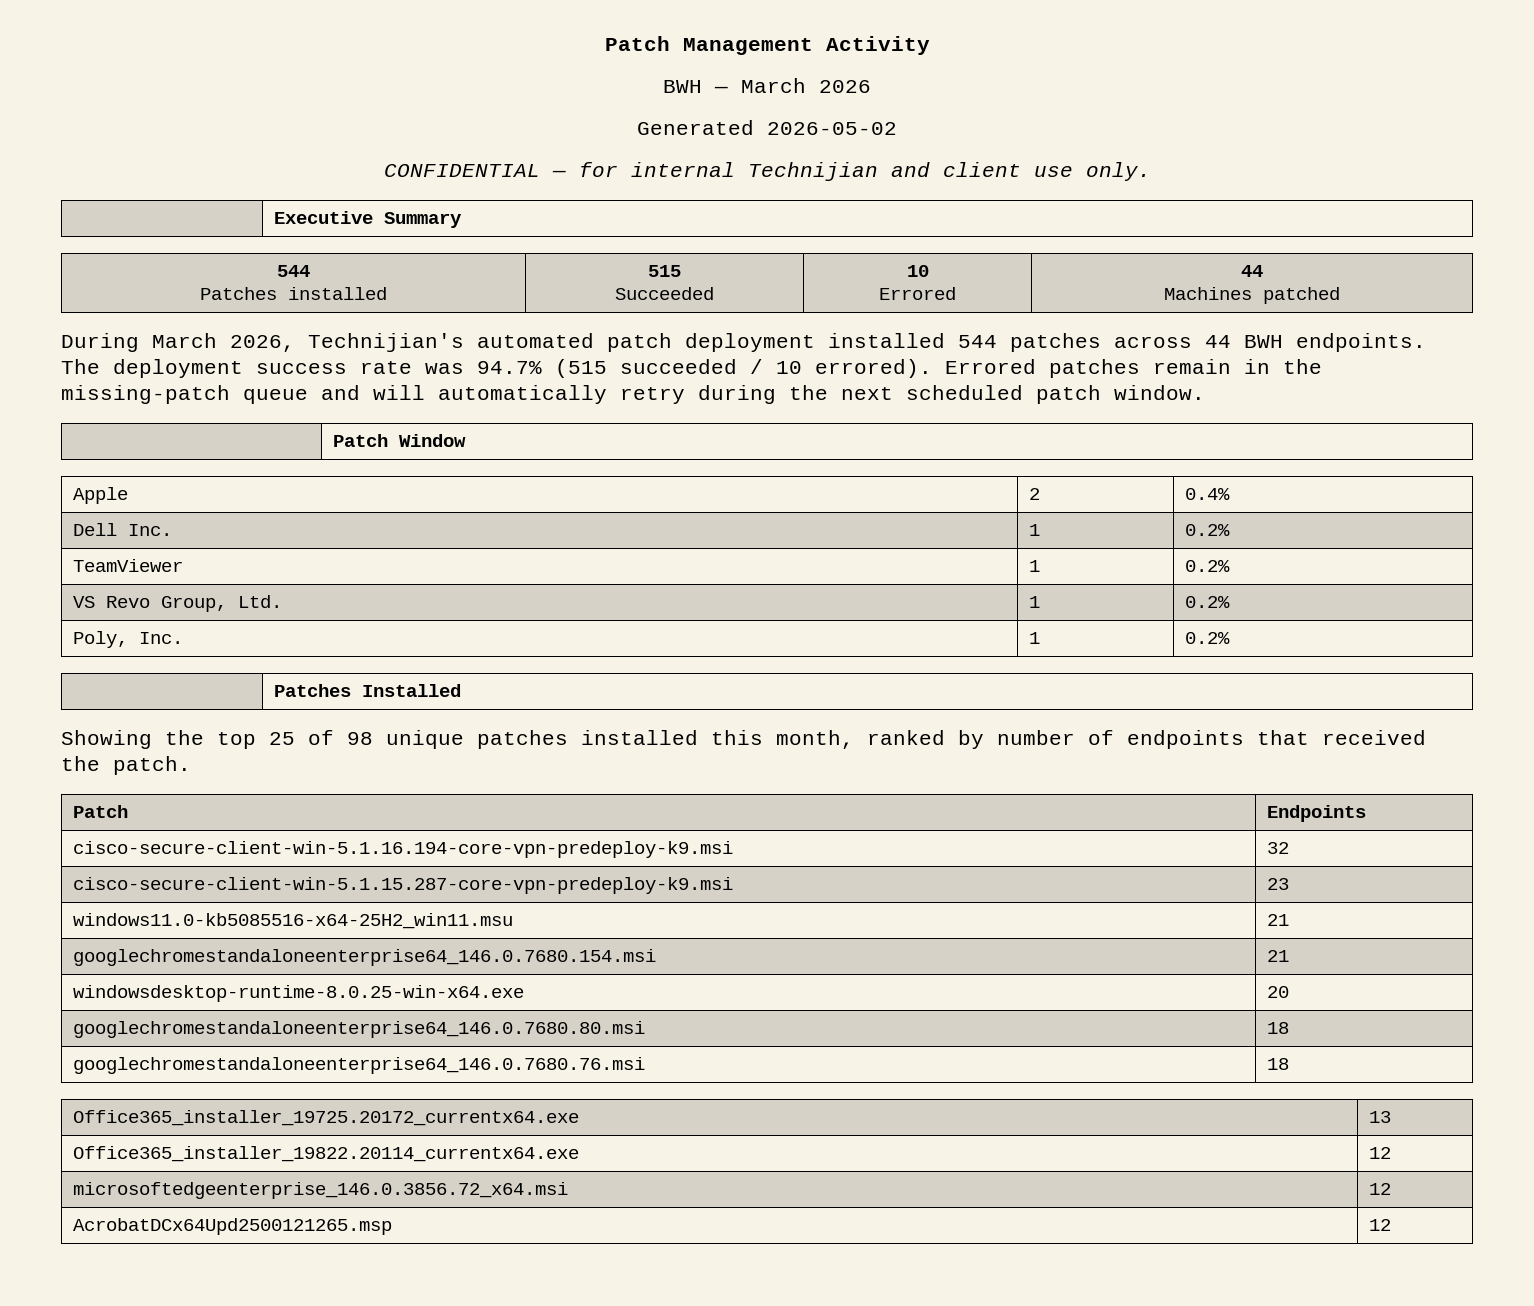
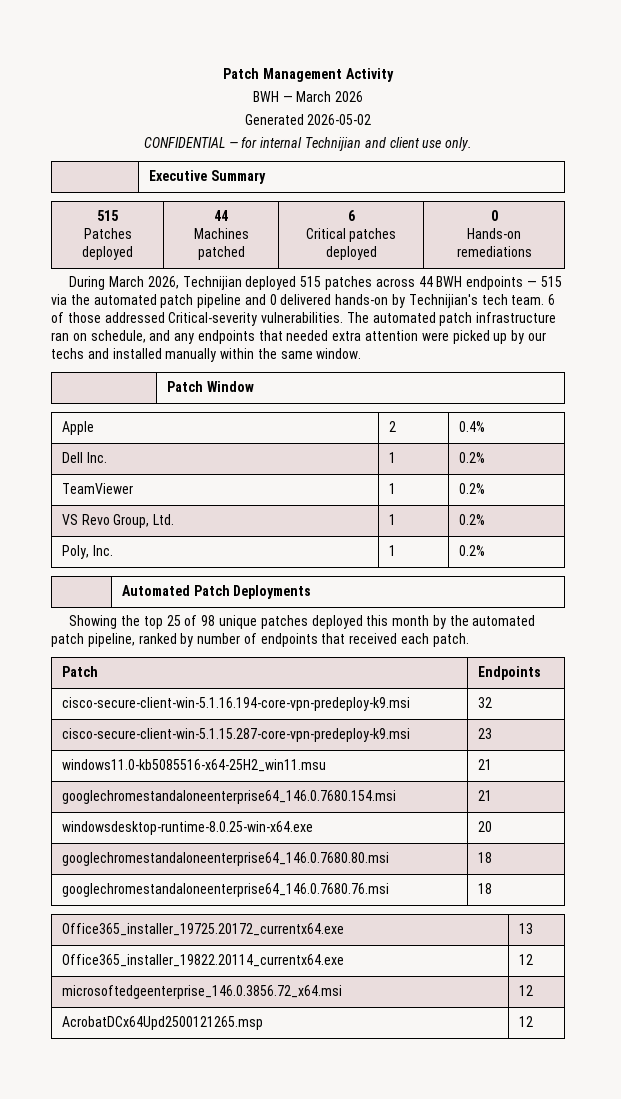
[277,265,310,277] [200,287,387,300] [648,265,681,277] [615,287,714,300] [906,265,929,277] [879,287,956,300] [1241,265,1263,277] [1164,287,1340,304] [61,333,1426,352] [61,359,1322,378] [61,385,1101,404] 544 // Patches installed | 515 // Succeeded | 10 // Errored | 44 // Machines patched // During March 2026, Technijian's automated patch deployment installed 544 patches across 44 BWH endpoints. The deployment success rate was 94.7% (515 succeeded / 10 errored). Errored patches remain in the missing-patch queue and will automatically retry during the next scheduled patch -> [97,210,118,221] [83,228,132,239] [82,246,133,260] [214,210,228,221] [193,228,249,239] [197,246,245,260] [347,210,355,221] [305,228,397,242] [325,246,377,260] [490,210,498,221] [467,228,521,239] [456,246,532,257] [69,276,562,290] [51,294,556,308] [51,312,557,326] [51,330,546,344] [51,348,313,362] 515 // Patches deployed | 44 // Machines patched | 6 // Critical patches deployed | 0 // Hands-on remediations // During March 2026, Technijian deployed 515 patches across 44 BWH endpoints — 515 via the automated patch pipeline and 0 delivered hands-on by Technijian's tech team. 6 of those addressed Critical-severity vulnerabilities. The automated patch infrastructure ran on schedule, and any endpoints that needed extra attention were picked up by our techs and installed manually within the same
[274,684,462,697] Patches Installed -> [121,585,312,599] Automated Patch Deployments
[581,730,854,749] installed this month, -> [311,615,536,629] [51,633,135,647] deployed this month by the automated patch pipeline,
[61,756,100,771] the -> [401,633,430,644] each

